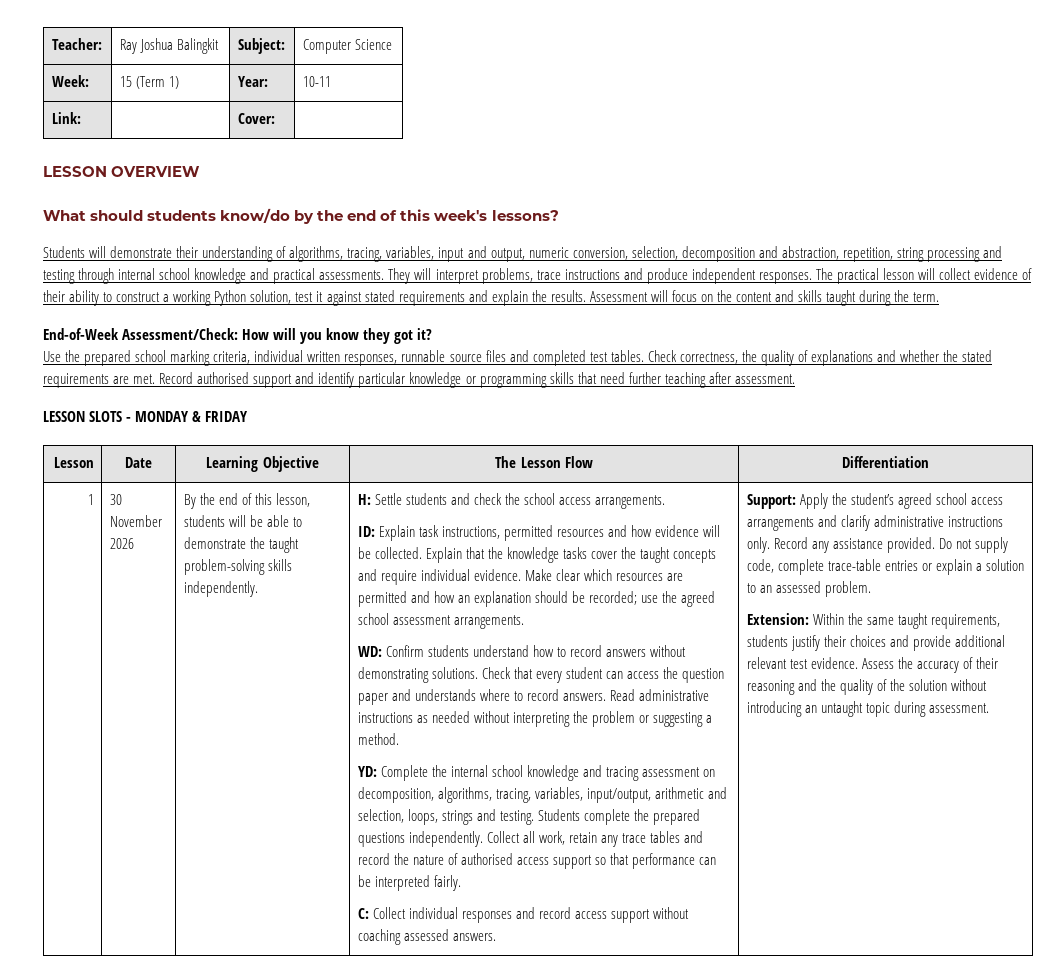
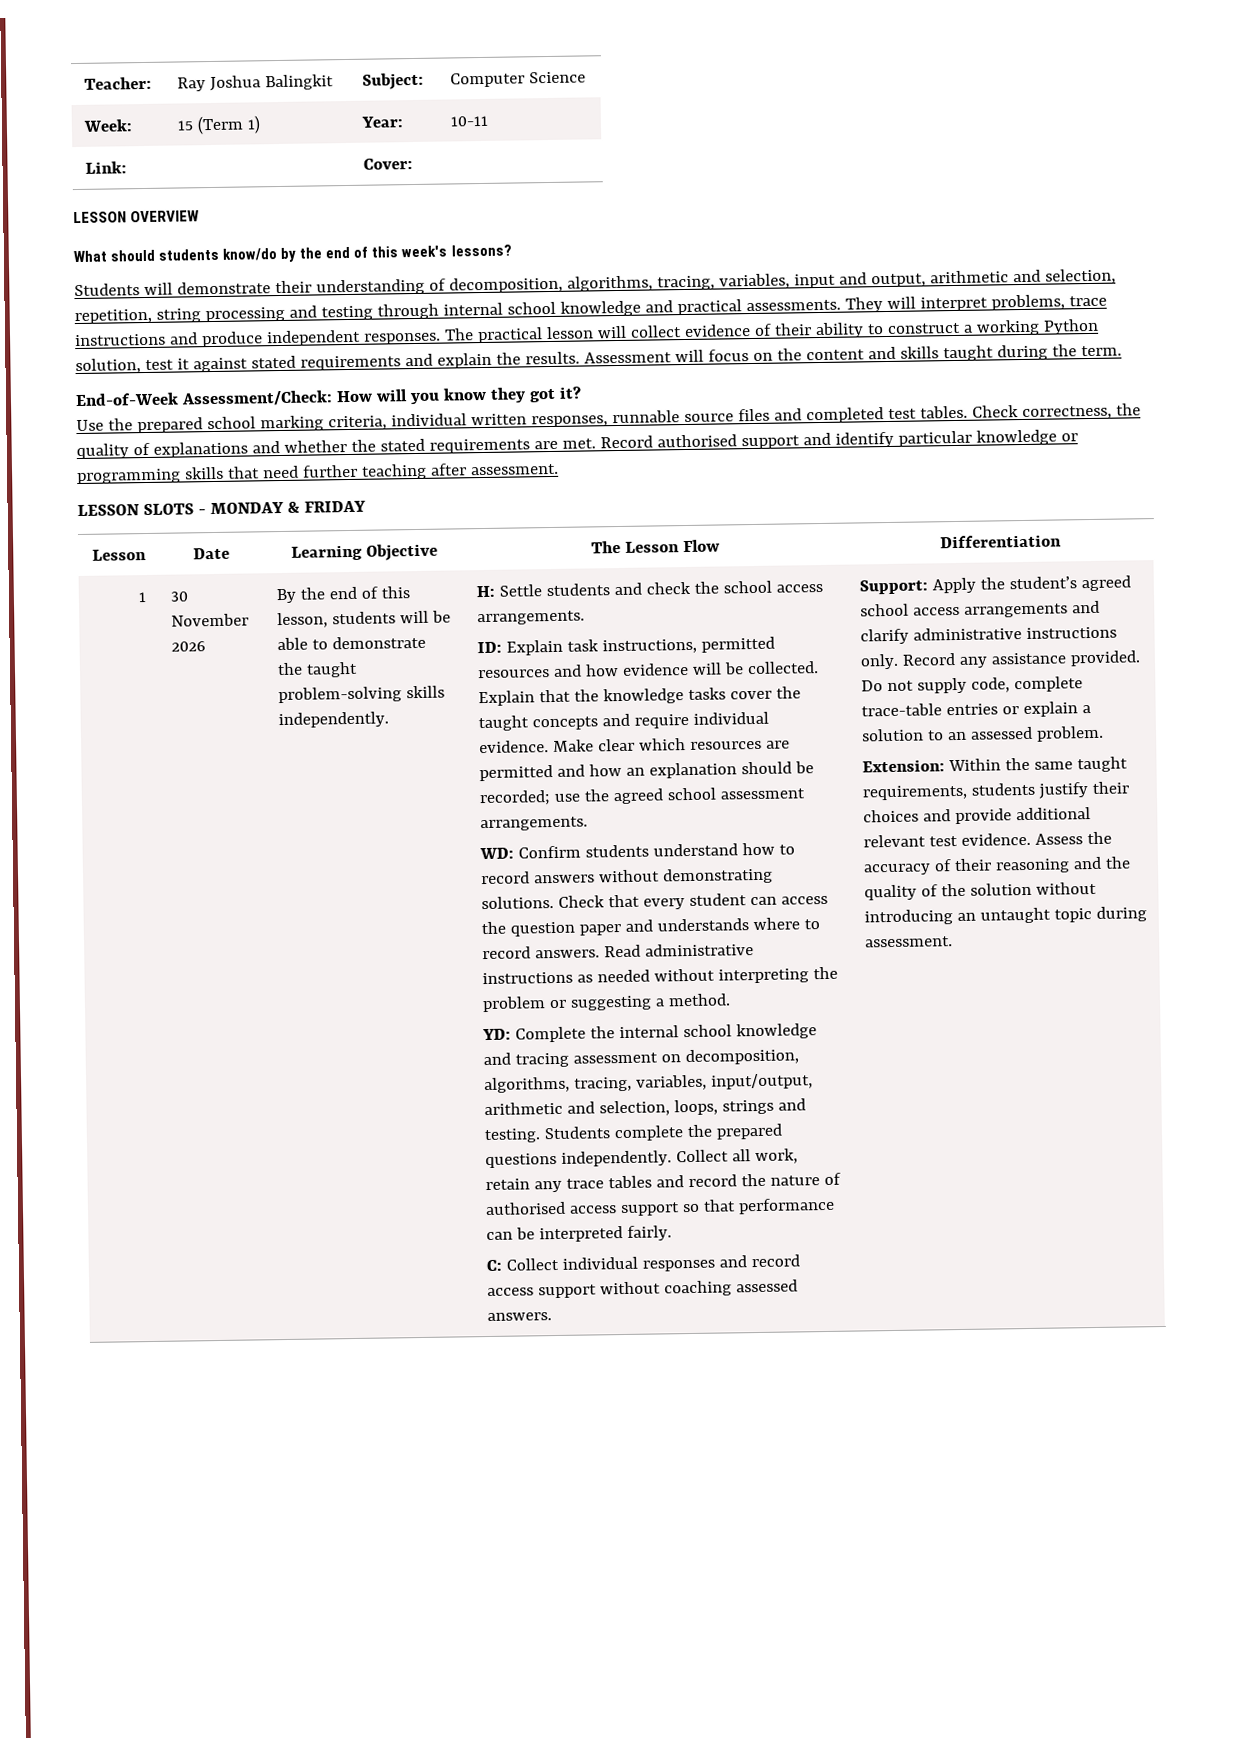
(287, 252) none -> [448,276,563,294] decomposition,
[528,246,839,262] numeric conversion, selection, decomposition and abstraction, -> [929,268,1116,285] arithmetic and selection,

